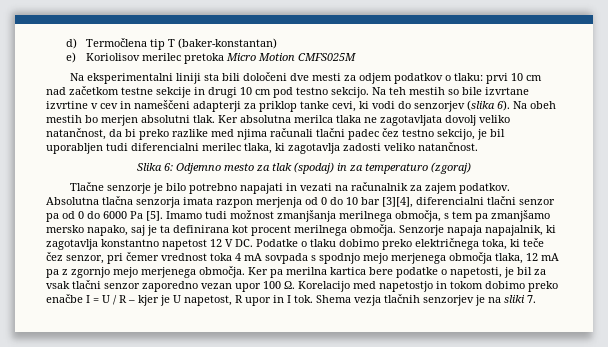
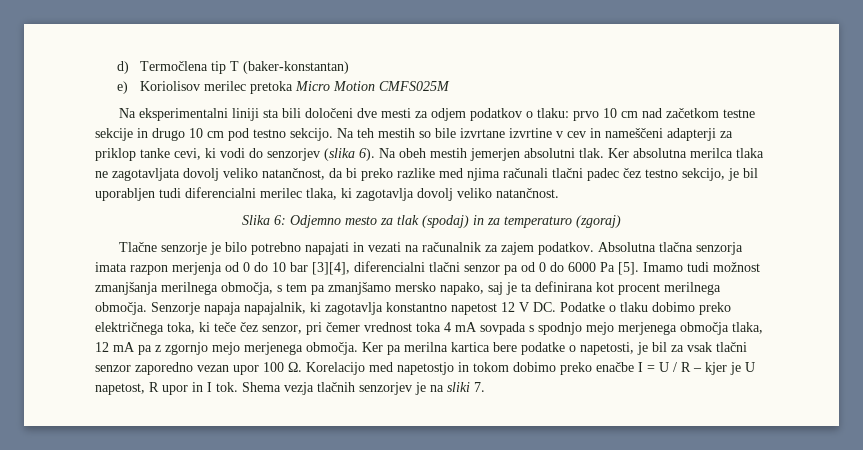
[486,73,509,84] prvi -> [572,111,599,121] prvo
[208,87,237,98] drugi -> [152,128,185,141] drugo
[85,115,138,126] bo merjen -> [470,148,520,161] jemerjen
[343,143,381,151] zadosti -> [417,188,453,201] dovolj

